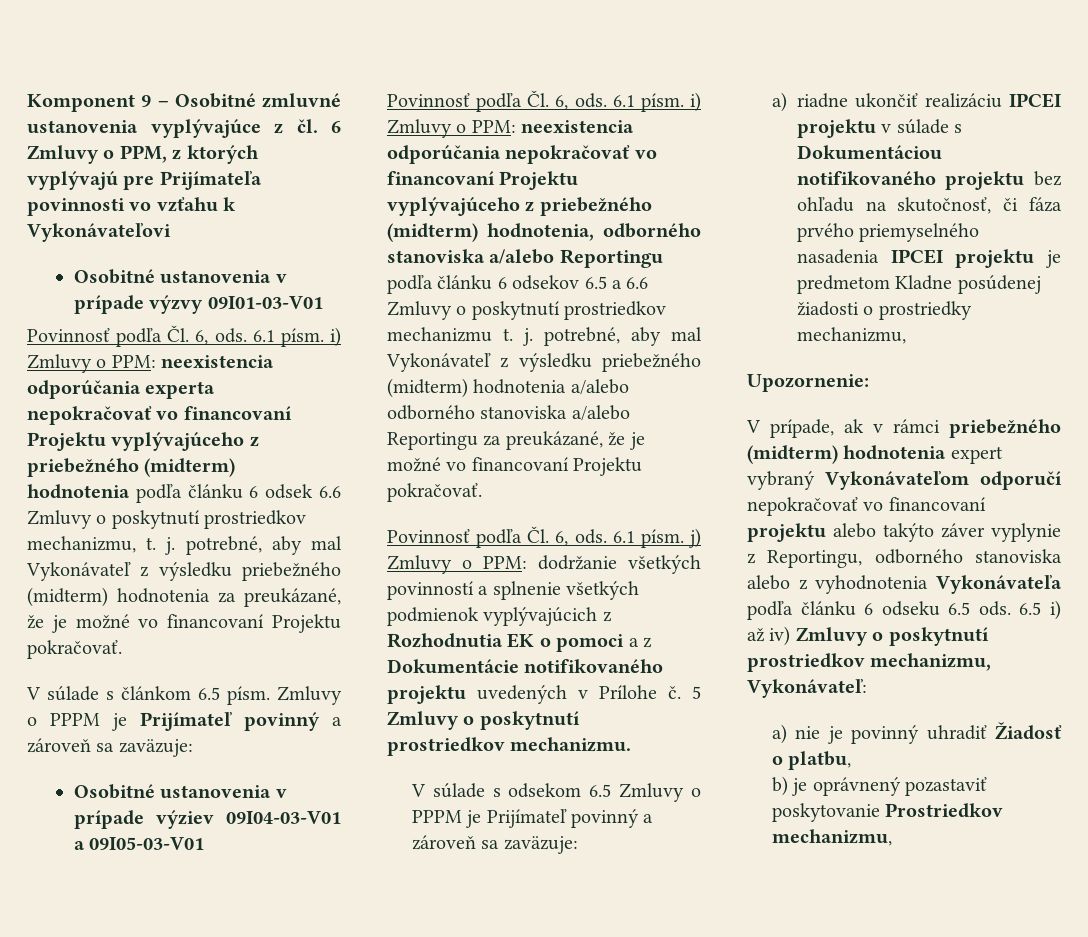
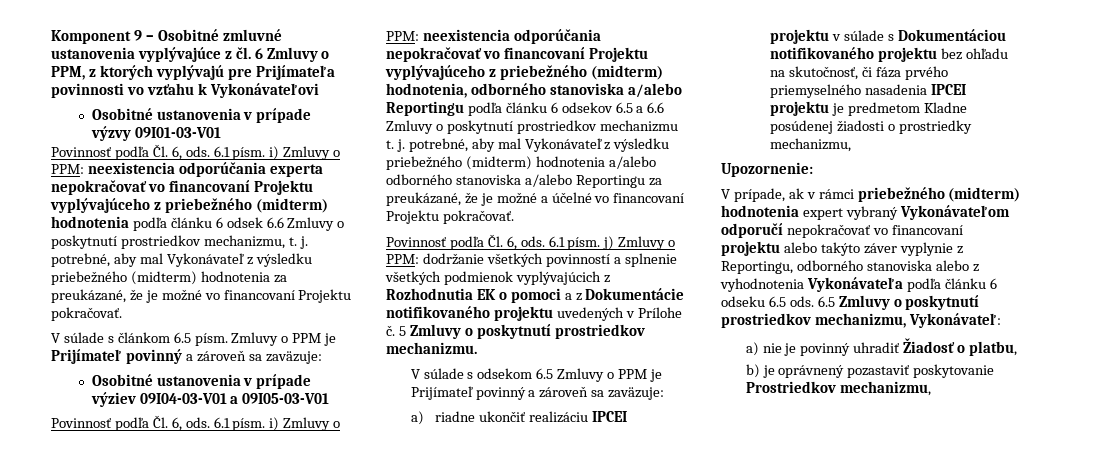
[50,713,100,726] PPPM -> [292,333,322,343] PPM
(441, 464) none -> [540,192,592,203] a účelné
[411,810,462,823] PPPM -> [618,369,648,379] PPM
[1050,600,1061,620] [747,626,791,646] i) až iv) -> (835, 301) none

